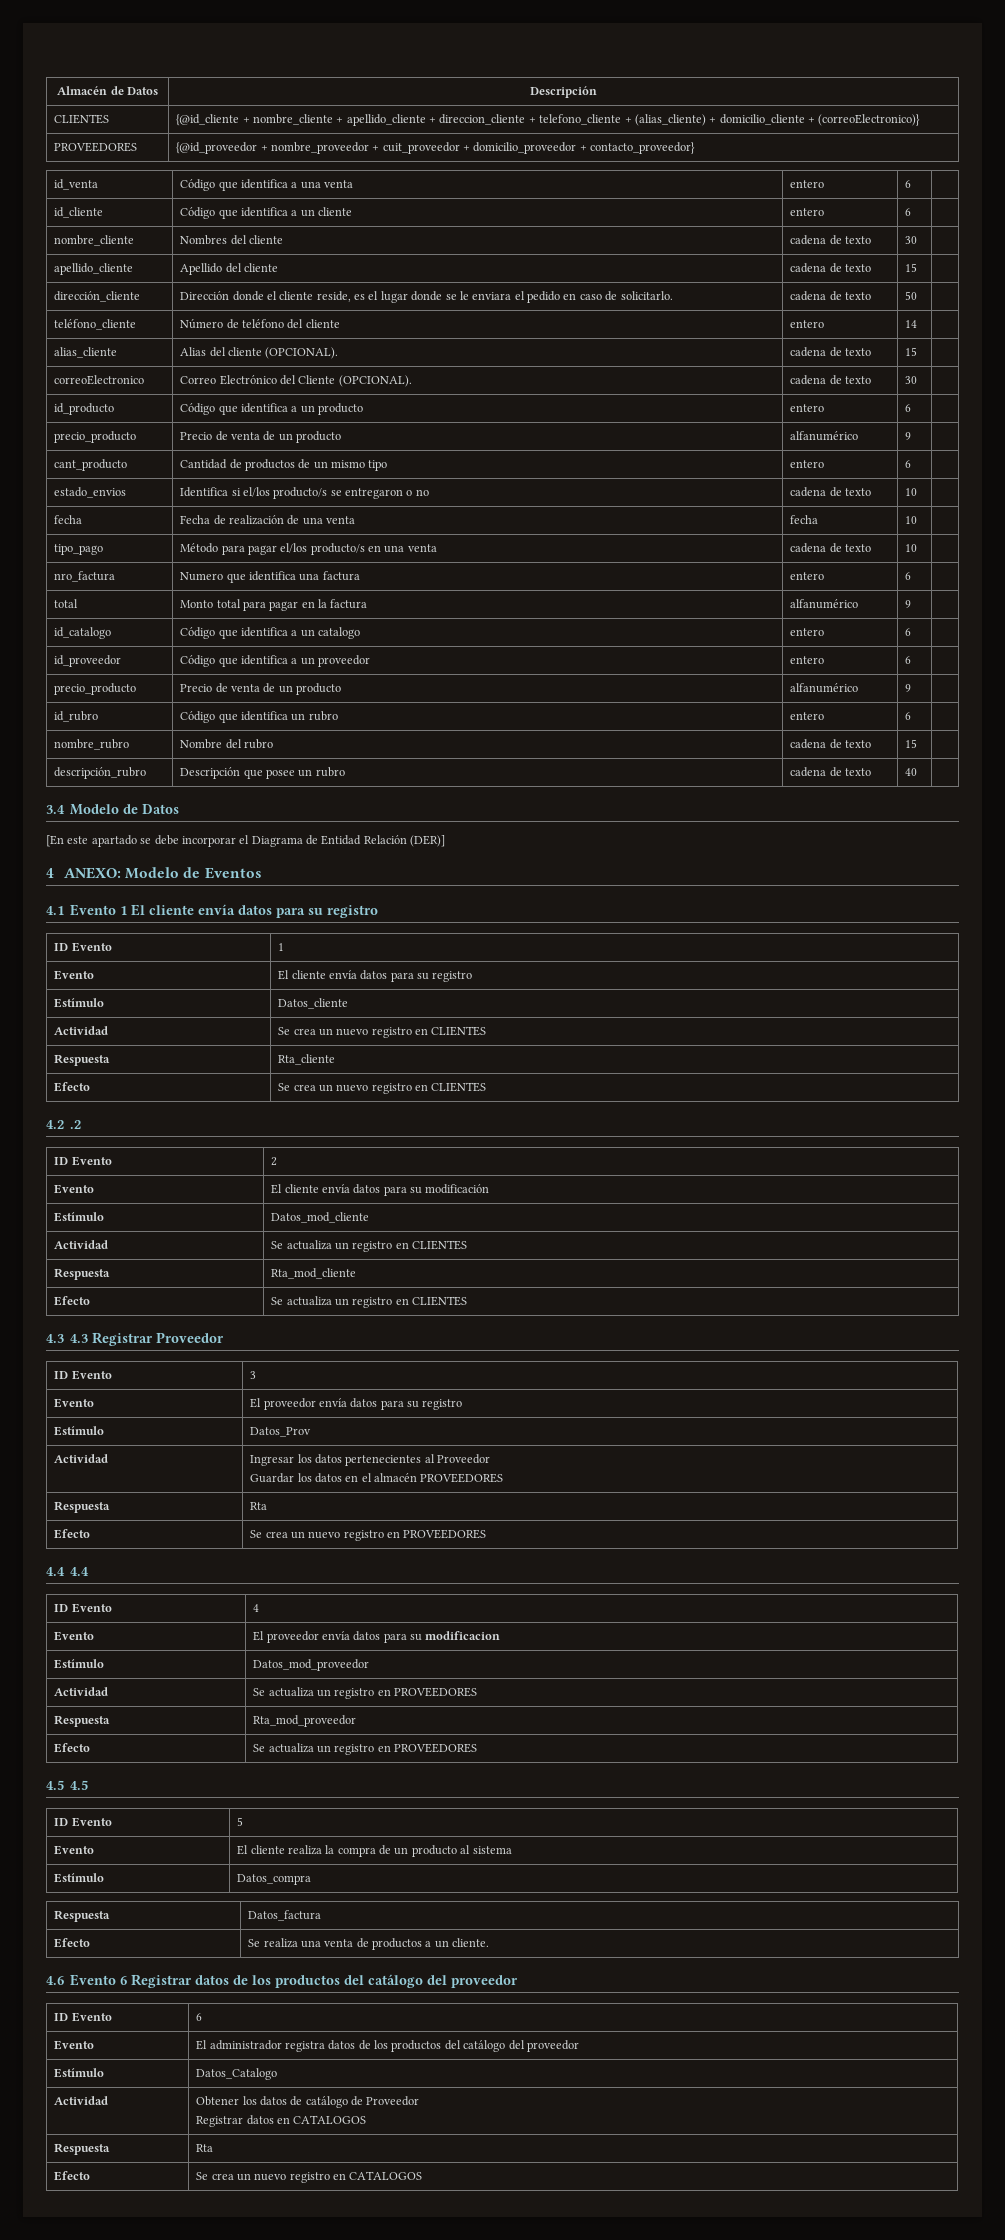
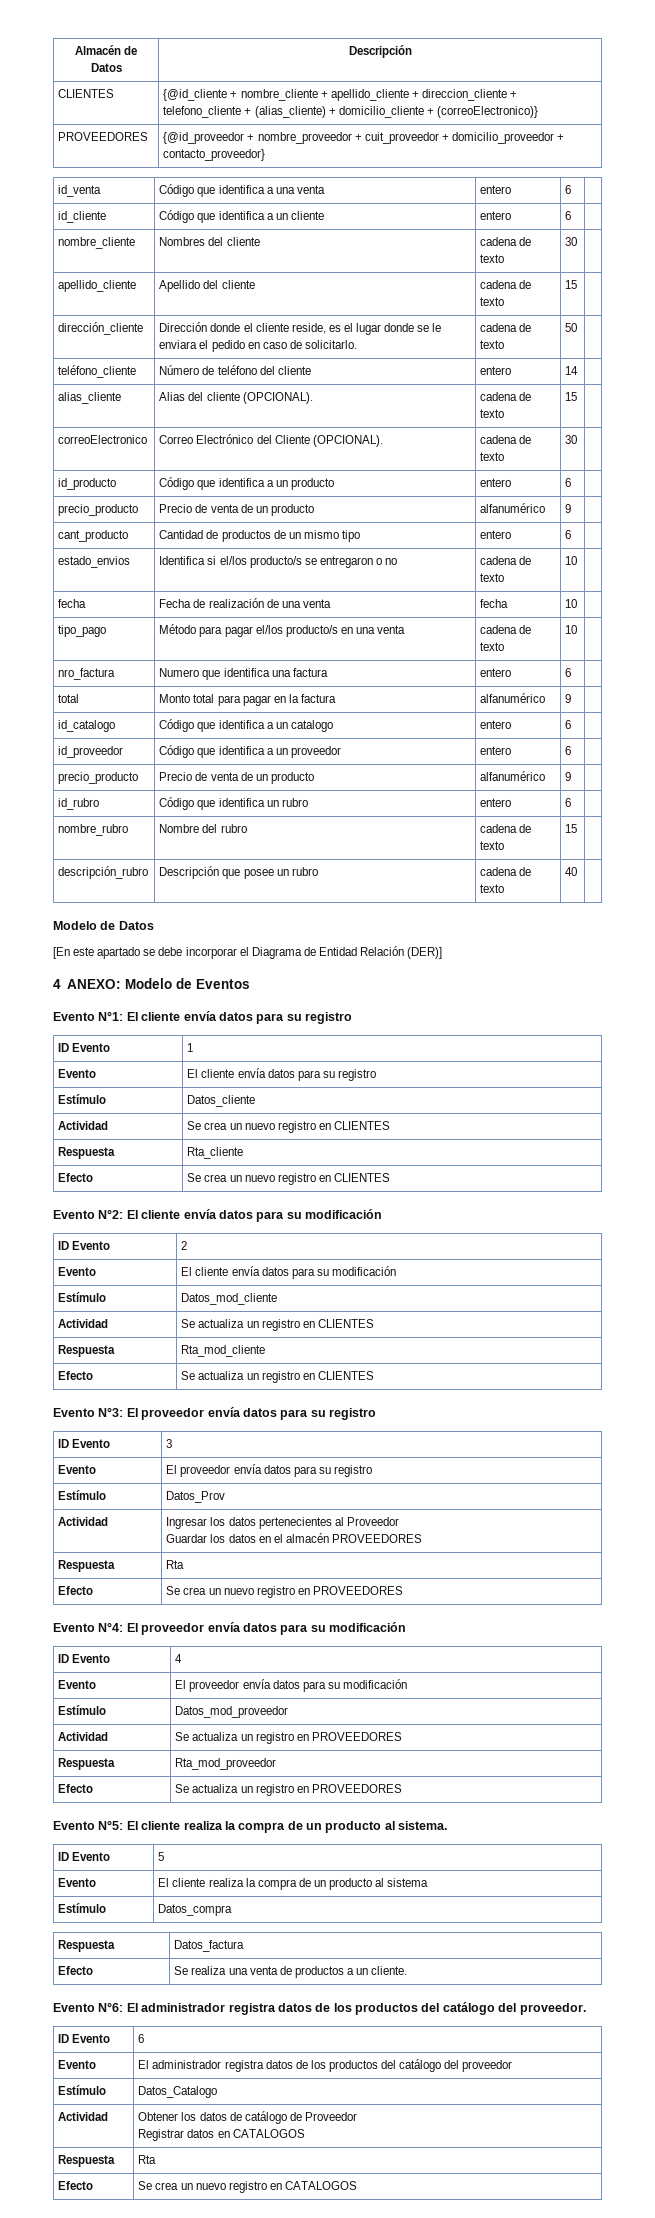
[46,805,65,814] 3.4 -> (578, 871) none
[46,904,128,916] 4.1 Evento 1 -> [53,1011,124,1021] Evento N°1:
[46,1120,82,1129] 4.2 .2 -> [53,1209,382,1222] Evento N°2: El cliente envía datos para su modificación
[46,1332,225,1346] 4.3 4.3 Registrar Proveedor -> [53,1407,376,1420] Evento N°3: El proveedor envía datos para su registro
[46,1567,90,1576] 4.4 4.4 -> [53,1622,406,1635] Evento N°4: El proveedor envía datos para su modificación
[425,1631,501,1640] modificacion -> [343,1679,408,1689] modificación
[46,1780,89,1790] 4.5 4.5 -> [53,1820,448,1833] Evento N°5: El cliente realiza la compra de un producto al sistema.
[46,1974,519,1988] 4.6 Evento 6 Registrar datos de los productos del catálogo del proveedor -> [53,2002,586,2015] Evento N°6: El administrador registra datos de los productos del catálogo del proveedor.

